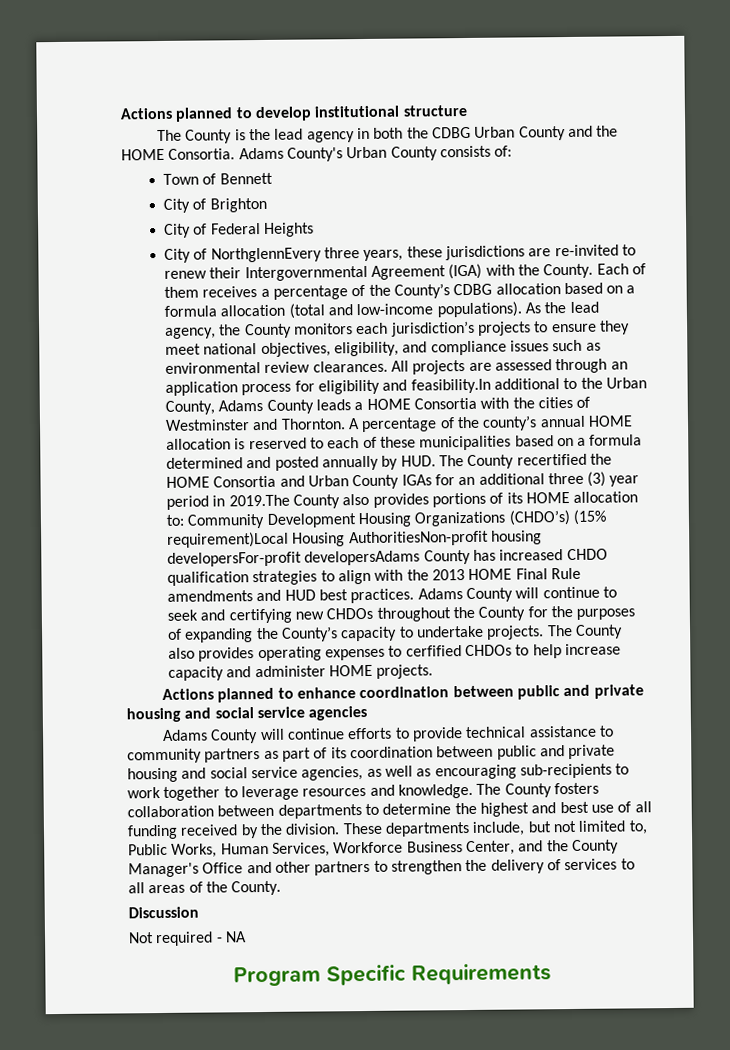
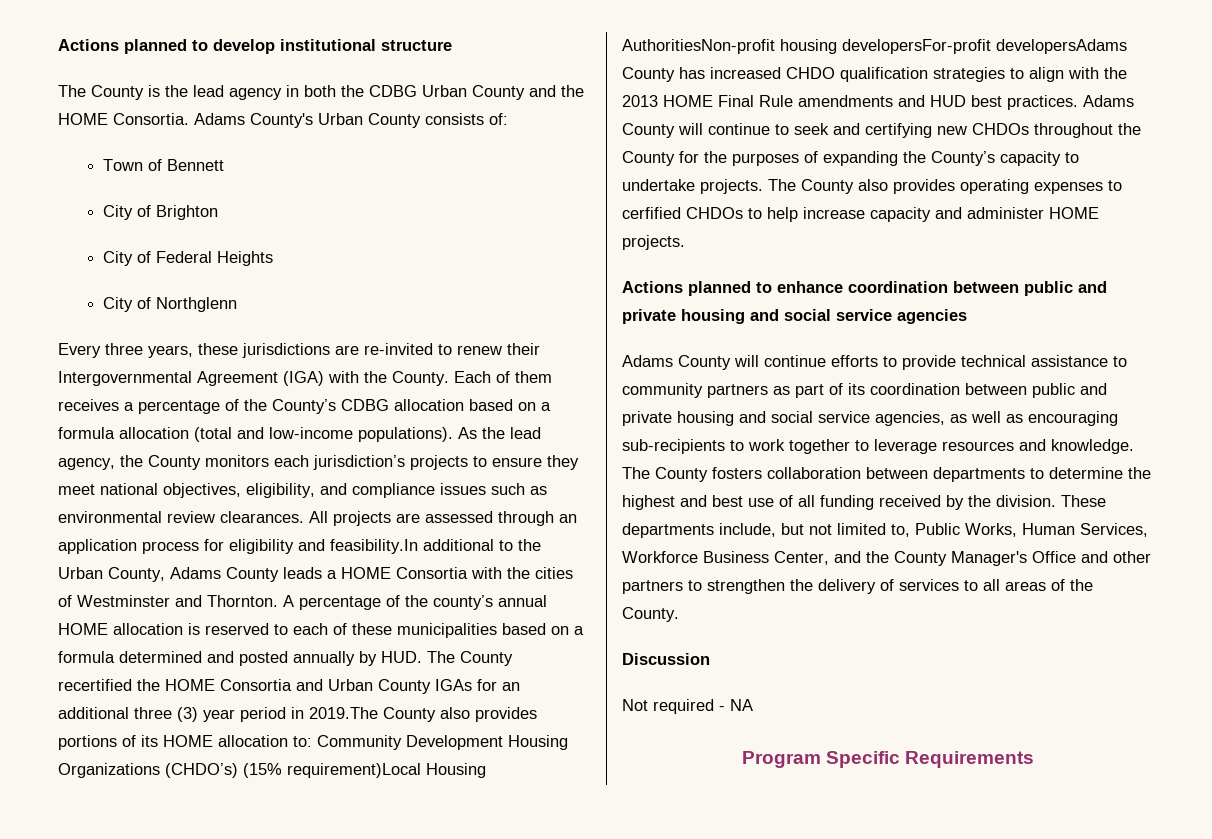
[210,247,322,263] NorthglennEvery -> [155,297,237,312] [58,343,101,358] Northglenn // Every

